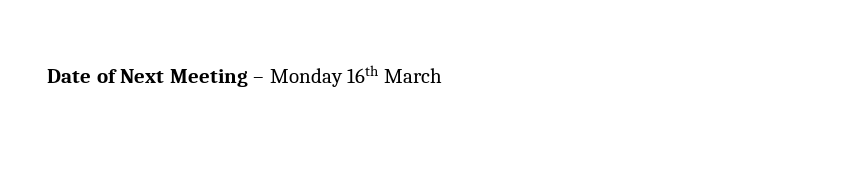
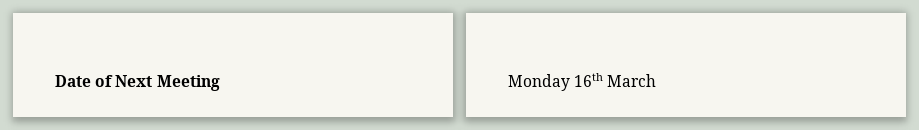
[253,77,265,83] – -> (220, 83) //

